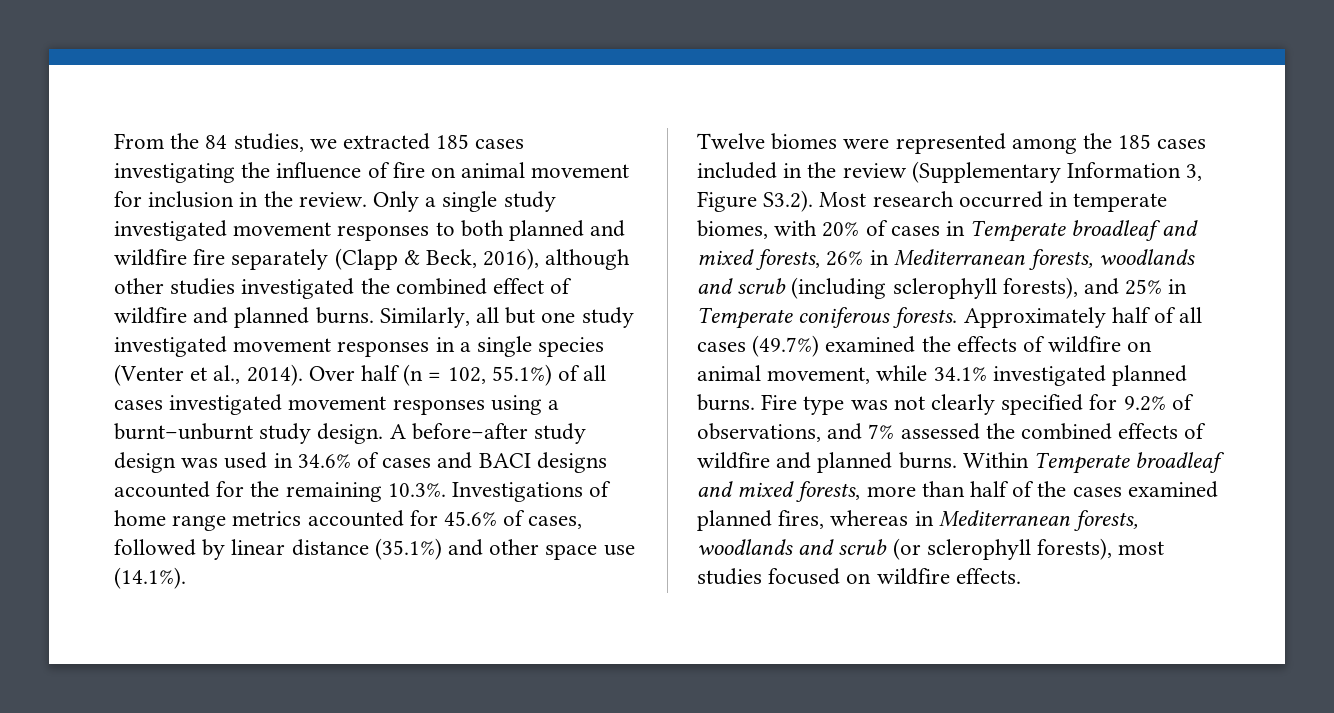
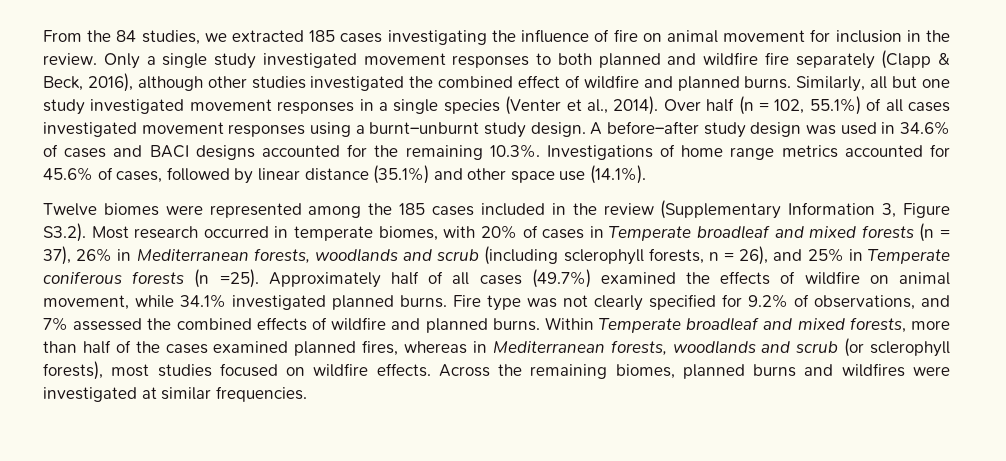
[756,249,821,270] forests, -> [861,223,950,242] [43,246,71,265] forests (n = 37),
[1002,277,1078,299] forests), -> [648,246,769,265] forests, n = 26),
[893,307,958,328] forests. -> [132,269,259,288] forests (n =25).
(1021, 576) none -> [438,363,950,379] [43,386,307,402] Across the remaining biomes, planned burns and wildfires were investigated at similar frequencies.

